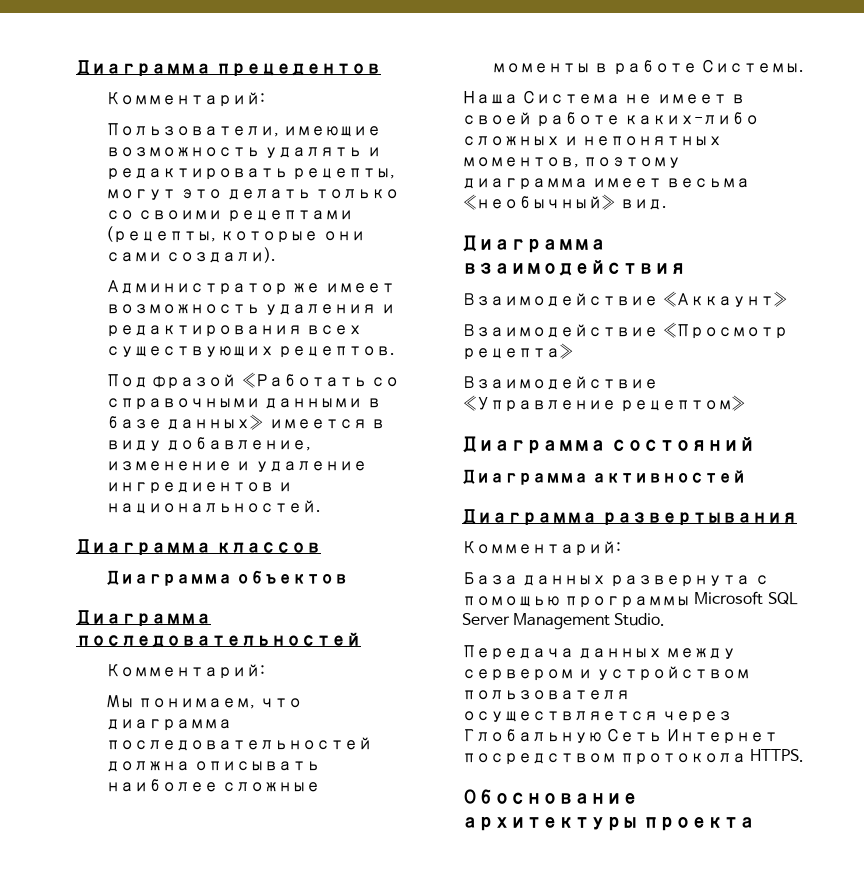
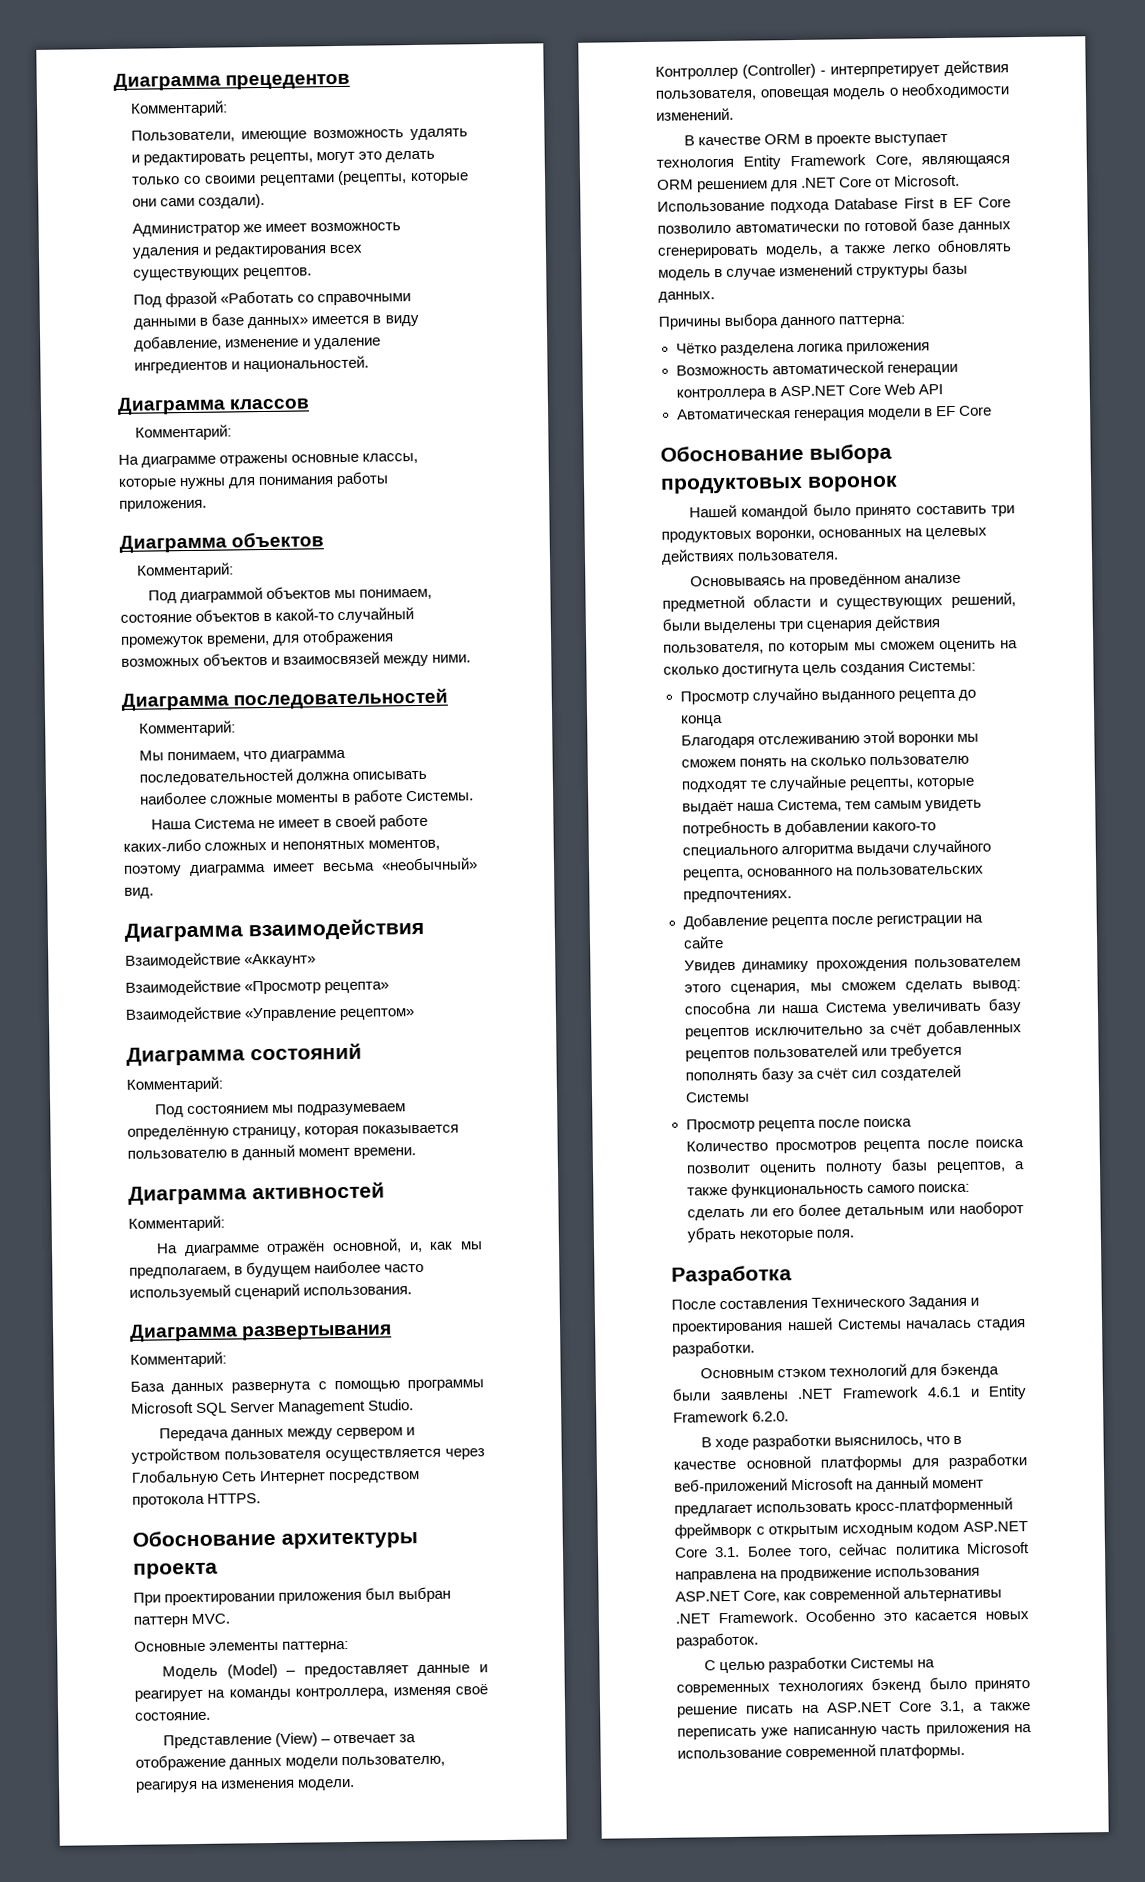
[106,570,349,586] Диаграмма объектов -> [135,424,233,441] [118,452,419,468] [118,471,390,490] [119,499,207,512] [119,531,325,553] [137,562,235,579] [147,586,433,604] [120,607,415,624] [120,629,395,648] [121,651,472,667] Комментарий: // На диаграмме отражены основные классы, которые нужны для понимания работы приложения. // Диаграмма объектов // Комментарий: // Под диаграммой объектов мы понимаем, состояние объектов в какой-то случайный промежуток времени, для отображения возможных объектов и взаимосвязей между ними.
[462,469,747,485] Диаграмма активностей -> [126,1076,223,1093] [154,1103,407,1118] [127,1124,460,1140] [127,1144,417,1161] [128,1181,385,1205] [128,1215,225,1232] [155,1238,484,1257] [129,1260,425,1279] [129,1283,413,1301] Комментарий: // Под состоянием мы подразумеваем определённую страницу, которая показывается пользователю в данный момент времени. // Диаграмма активностей // Комментарий: // На диаграмме отражён основной, и, как мы предполагаем, в будущем наиболее часто используемый сценарий использования.
(755, 823) none -> [133,1586,452,1606] [133,1613,231,1628] [134,1640,350,1653] [161,1663,489,1680] [134,1684,488,1702] [135,1711,211,1721] [162,1732,417,1749] [135,1754,446,1771] [135,1778,356,1793] [655,60,1009,80] [655,82,1009,101] [656,107,734,121] [683,133,949,147] [656,154,1010,170] [657,174,961,193] [657,197,1011,214] [657,217,1011,234] [657,239,1012,259] [658,261,969,281] [658,291,715,303] [658,313,906,330] [675,342,930,357] [675,360,958,376] [675,383,943,401] [676,405,992,422] [660,443,892,464] [660,475,898,494] [688,503,1015,520] [661,527,988,543] [661,548,840,565] [689,573,962,588] [662,592,1016,612] [662,615,941,634] [663,640,1018,655] [663,660,977,678] [679,687,976,705] [680,715,723,727] [681,730,980,749] [681,755,970,768] [681,775,976,793] [682,799,983,815] [682,819,937,837] [682,839,992,859] [683,865,985,881] [683,890,793,903] [682,913,983,930] [682,936,724,949] [684,958,1021,974] [684,980,1021,995] [684,998,1021,1015] [685,1020,1022,1040] [685,1042,963,1062] [685,1064,962,1083] [685,1091,751,1103] [685,1118,912,1133] [686,1139,1024,1154] [686,1158,1025,1176] [687,1182,971,1198] [687,1201,1024,1221] [687,1226,855,1243] [671,1265,792,1286] [671,1295,980,1310] [672,1317,1026,1335] [672,1340,755,1357] [699,1362,1000,1379] [672,1385,1027,1401] [673,1410,790,1423] [700,1433,963,1451] [673,1453,1027,1471] [674,1476,985,1495] [674,1497,1014,1517] [674,1521,1028,1539] [674,1542,1030,1559] [675,1567,981,1583] [675,1586,1003,1603] [675,1609,1029,1624] [676,1632,759,1649] [703,1656,936,1674] [676,1676,1030,1696] [677,1700,1032,1718] [677,1724,1032,1740] [677,1743,966,1761] // При проектировании приложения был выбран паттерн MVC. // Основные элементы паттерна: // Модель (Model) – предоставляет данные и реагирует на команды контроллера, изменяя своё состояние. // Представление (View) – отвечает за отображение данных модели пользователю, реагируя на изменения модели. // Контроллер (Controller) - интерпретирует действия пользователя, оповещая модель о необходимости изменений. // В качестве ORM в проекте выступает технология Entity Framework Core, являющаяся ORM решением для .NET Core от Microsoft. Использование подхода Database First в EF Core позволило автоматически по готовой базе данных сгенерировать модель, а также легко обновлять модель в случае изменений структуры базы данных. // Причины выбора данного паттерна: // Чётко разделена логика приложения // Возможность автоматической генерации контроллера в ASP.NET Core Web API // Автоматическая генерация модели в EF Core // Обоснование выбора продуктовых воронок // Нашей командой было принято составить три продуктовых воронки, основанных на целевых действиях пользователя. // Основываясь на проведённом анализе предметной области и существующих решений, были выделены три сценария действия пользователя, по которым мы сможем оценить на сколько достигнута цель создания Системы: // Просмотр случайно выданного рецепта до конца // Благодаря отслеживанию этой воронки мы сможем понять на сколько пользователю подходят те случайные рецепты, которые выдаёт наша Система, тем самым увидеть потребность в добавлении какого-то специального алгоритма выдачи случайного рецепта, основанного на пользовательских предпочтениях. // Добавление рецепта после регистрации на сайте // Увидев динамику прохождения пользователем этого сценария, мы сможем сделать вывод: способна ли наша Система увеличивать базу рецептов исключительно за счёт добавленных рецептов пользователей или требуется пополнять базу за счёт сил создателей Системы // Просмотр рецепта после поиска // Количество просмотров рецепта после поиска позволит оценить полноту базы рецептов, а также функциональность самого поиска: сделать ли его более детальным или наоборот убрать некоторые поля. // Разработка // После составления Технического Задания и проектирования нашей Системы началась стадия разработки. // Основным стэком технологий для бэкенда были заявлены .NET Framework 4.6.1 и Entity Framework 6.2.0. // В ходе разработки выяснилось, что в качестве основной платформы для разработки веб-приложений Microsoft на данный момент предлагает использовать кросс-платформенный фреймворк с открытым исходным кодом ASP.NET Core 3.1. Более того, сейчас политика Microsoft направлена на продвижение использования ASP.NET Core, как современной альтернативы .NET Framework. Особенно это касается новых разработок. // С целью разработки Системы на современных технологиях бэкенд было принято решение писать на ASP.NET Core 3.1, а также переписать уже написанную часть приложения на использование современной платформы.

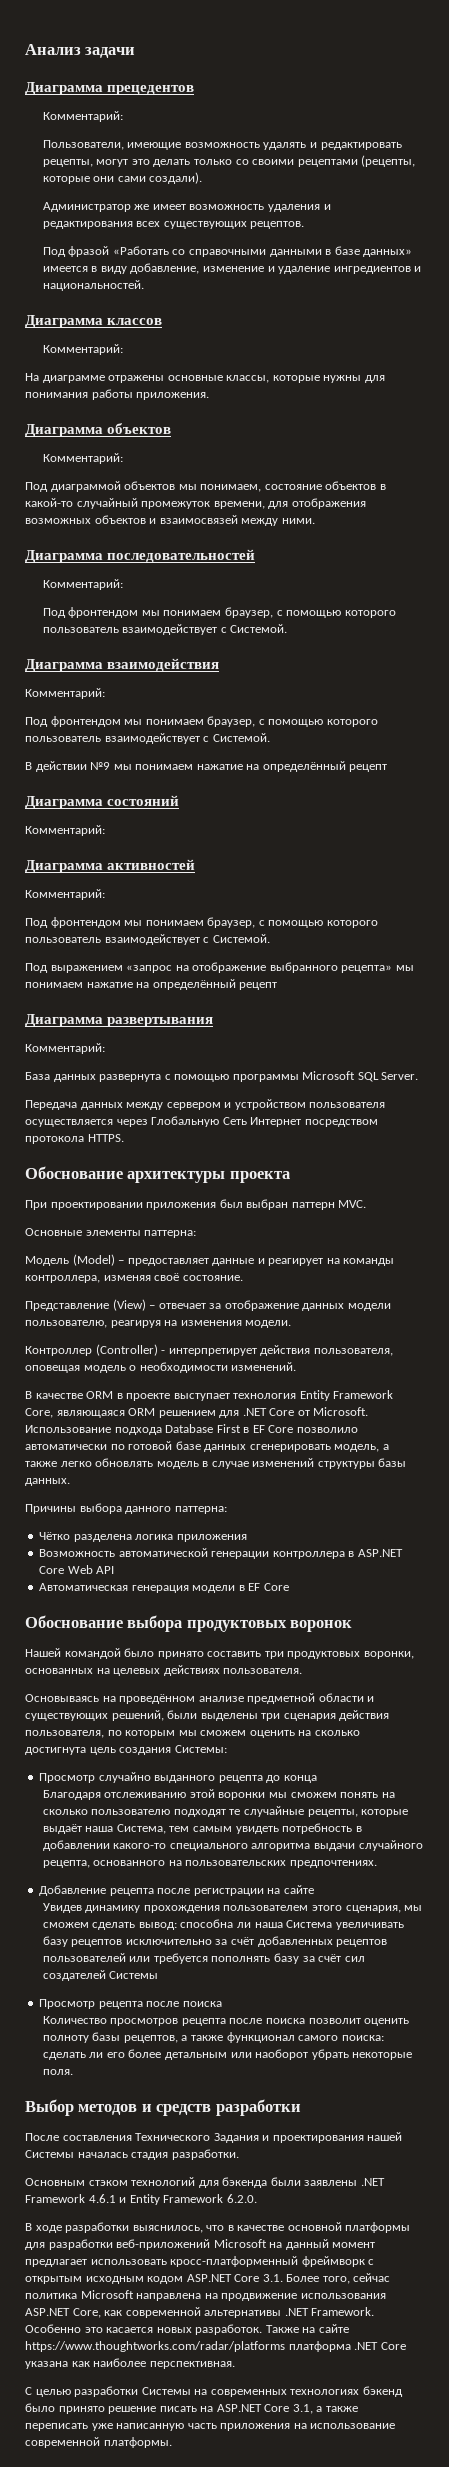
(113, 81) none -> [25,44,136,58] Анализ задачи //
[139,749,347,763] [139,768,428,786] [140,789,475,805] [150,813,429,830] [123,838,441,852] [123,857,478,877] [124,887,154,899] [124,917,424,942] [125,952,317,969] [125,979,390,996] [125,1006,416,1023] [126,1042,362,1066] [126,1076,223,1093] [154,1103,407,1118] [127,1124,460,1140] [127,1144,417,1161] [128,1181,385,1205] [128,1215,225,1232] [155,1238,484,1257] [129,1260,425,1279] [129,1283,413,1301] Мы понимаем, что диаграмма последовательностей должна описывать наиболее сложные моменты в работе Системы. // Наша Система не имеет в своей работе каких-либо сложных и непонятных моментов, поэтому диаграмма имеет весьма «необычный» вид. // Диаграмма взаимодействия // Взаимодействие «Аккаунт» // Взаимодействие «Просмотр рецепта» // Взаимодействие «Управление рецептом» // Диаграмма состояний // Комментарий: // Под состоянием мы подразумеваем определённую страницу, которая показывается пользователю в данный момент времени. // Диаграмма активностей // Комментарий: // На диаграмме отражён основной, и, как мы предполагаем, в будущем наиболее часто используемый сценарий использования. -> [42,607,396,618] [42,624,288,635] [25,658,220,672] [25,688,105,699] [25,716,378,727] [25,733,270,744] [25,761,388,772] [25,795,180,809] [25,825,105,836] [25,859,196,873] [25,889,105,900] [25,917,378,928] [25,934,270,945] [25,962,414,973] [25,979,278,990] Под фронтендом мы понимаем браузер, с помощью которого пользователь взаимодействует с Системой. // Диаграмма взаимодействия // Комментарий: // Под фронтендом мы понимаем браузер, с помощью которого пользователь взаимодействует с Системой. // В действии №9 мы понимаем нажатие на определённый рецепт // Диаграмма состояний // Комментарий: // Диаграмма активностей // Комментарий: // Под фронтендом мы понимаем браузер, с помощью которого пользователь взаимодействует с Системой. // Под выражением «запрос на отображение выбранного рецепта» мы понимаем нажатие на определённый рецепт
[230,1399,415,1415] Server Management Studio. -> [381,1072,419,1080] Server.
[731,1182,865,1198] функциональность -> [226,2032,295,2043] функционал
[671,1265,792,1286] Разработка -> [25,2099,301,2116] Выбор методов и средств разработки
(759, 1640) none -> [265,2324,349,2333] [25,2341,406,2352] [25,2358,235,2369] Также на сайте https://www.thoughtworks.com/radar/platforms платформа .NET Core указана как наиболее перспективная.

